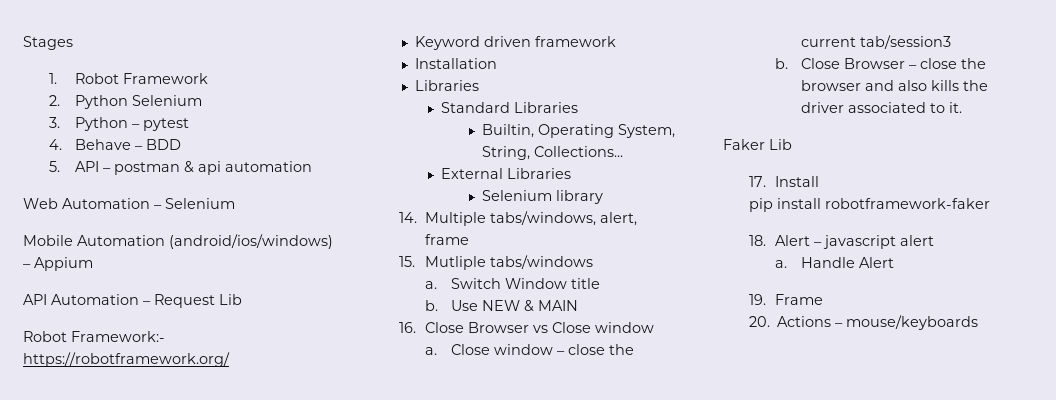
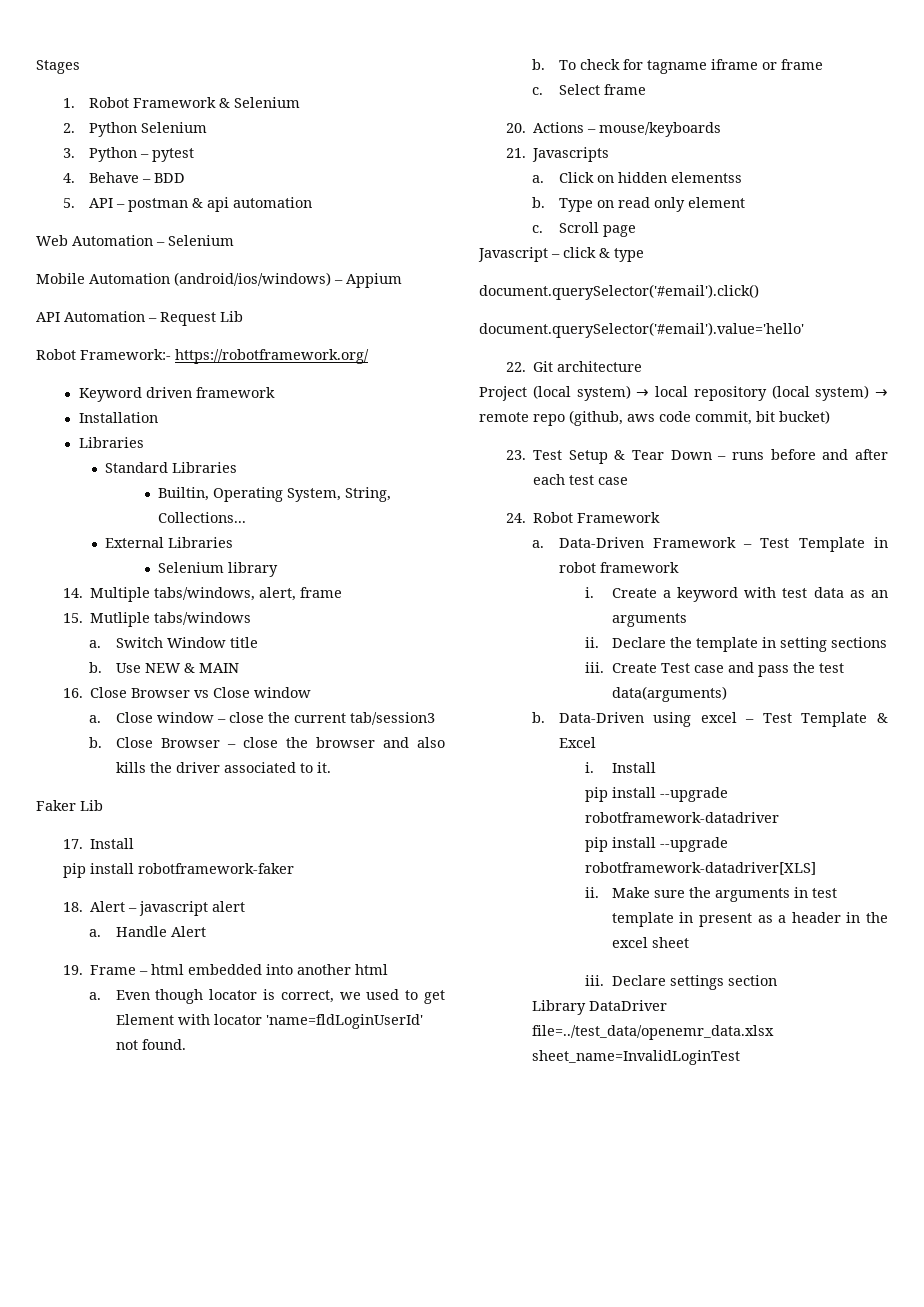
(208, 78) none -> [219,97,301,108] & Selenium
[748,315,979,330] // 20. Actions – mouse/keyboards -> [138,964,388,975] [89,989,445,1004] [115,1014,423,1029] [115,1039,186,1050] [532,59,823,74] [532,84,646,95] [505,122,721,137] [505,147,609,162] [532,172,742,183] [532,197,745,212] [532,222,636,237] [478,247,644,262] [479,284,759,300] [479,322,804,338] [505,361,642,372] [479,385,888,401] [479,410,830,426] [505,449,888,464] [532,474,628,485] [505,512,660,523] [532,537,888,552] [558,562,679,573] [585,587,889,602] [611,613,687,627] [585,637,887,652] [585,662,844,677] [611,686,727,702] [532,712,888,727] [558,737,596,748] [585,762,656,773] [585,787,729,802] [585,812,780,823] [585,837,729,852] [585,862,817,875] [585,887,837,902] [611,912,888,927] [611,937,689,948] [585,975,777,990] [532,1000,668,1015] [532,1025,775,1040] [532,1050,741,1065] – html embedded into another html // a. Even though locator is correct, we used to get Element with locator 'name=fldLoginUserId' not found. // b. To check for tagname iframe or frame // c. Select frame // 20. Actions – mouse/keyboards // 21. Javascripts // a. Click on hidden elementss // b. Type on read only element // c. Scroll page // Javascript – click & type // document.querySelector('#email').click() // document.querySelector('#email').value='hello' // 22. Git architecture // Project (local system) → local repository (local system) → remote repo (github, aws code commit, bit bucket) // 23. Test Setup & Tear Down – runs before and after each test case // 24. Robot Framework // a. Data-Driven Framework – Test Template in robot framework // i. Create a keyword with test data as an arguments // ii. Declare the template in setting sections // iii. Create Test case and pass the test data(arguments) // b. Data-Driven using excel – Test Template & Excel // i. Install // pip install --upgrade robotframework-datadriver // pip install --upgrade robotframework-datadriver[XLS] // ii. Make sure the arguments in test template in present as a header in the excel sheet // iii. Declare settings section // Library DataDriver file=../test_data/openemr_data.xlsx sheet_name=InvalidLoginTest

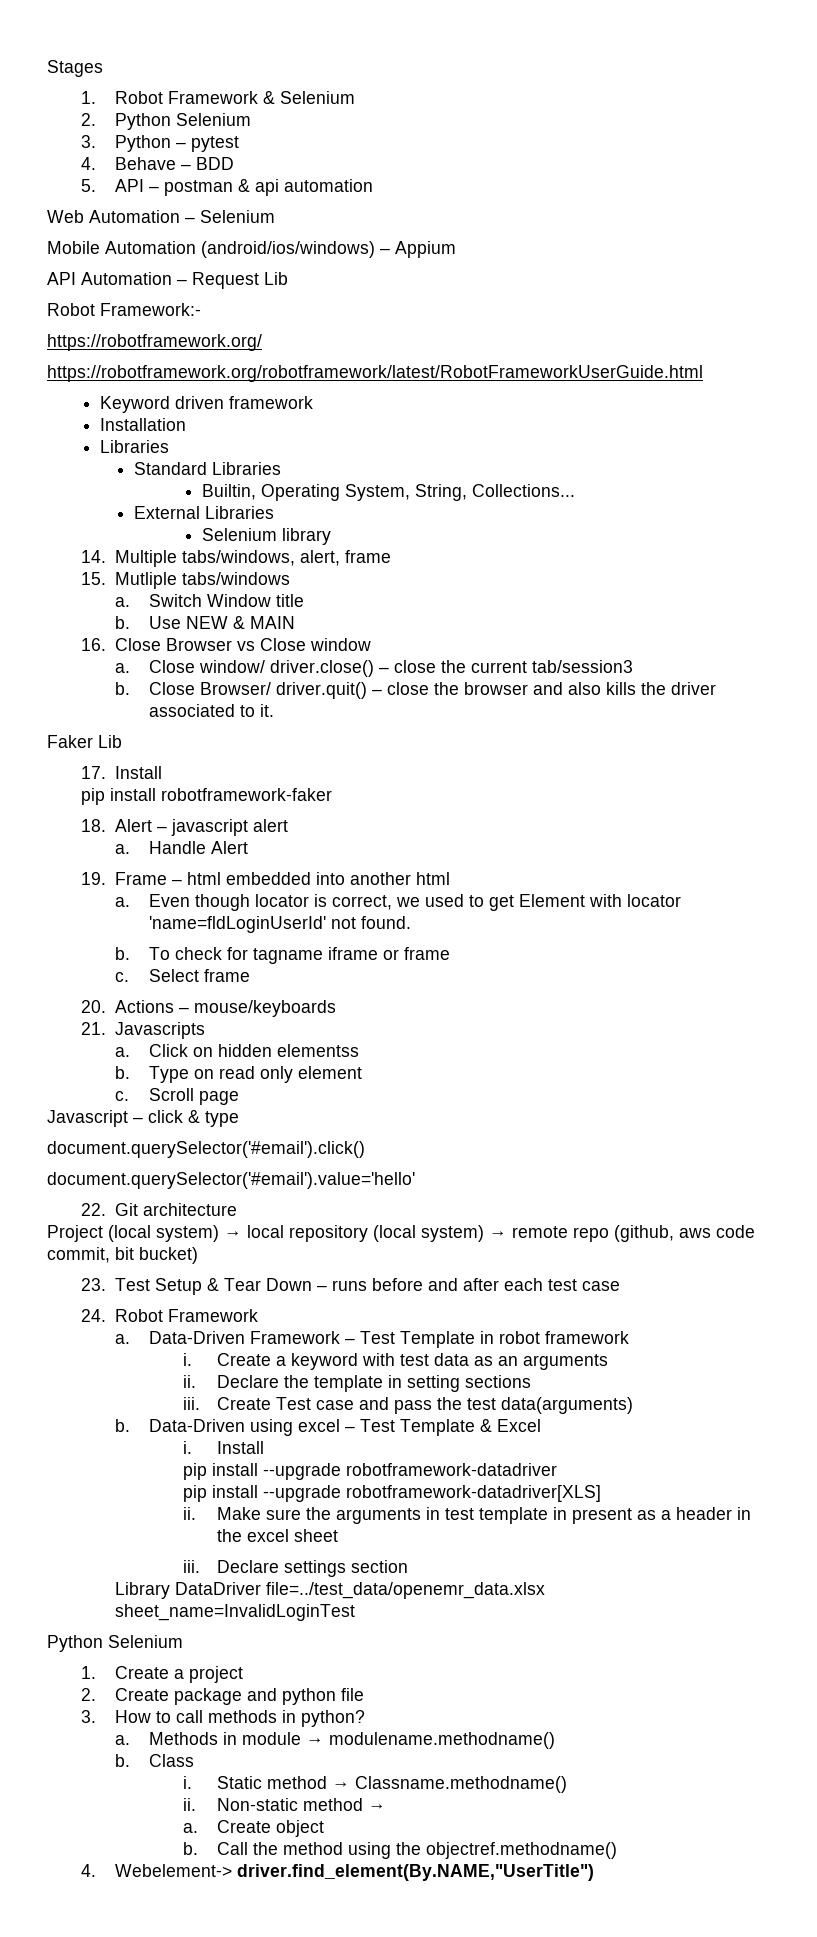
(171, 354) none -> (201, 309) //
(369, 356) none -> [47,365,703,382] // https://robotframework.org/robotframework/latest/RobotFrameworkUserGuide.html
[156,712,214,723] window -> [198,660,374,677] window/ driver.close()
[160,738,220,748] Browser -> [199,682,367,699] Browser/ driver.quit()
(741, 1057) none -> [47,1635,183,1652] [80,1666,243,1683] [80,1688,364,1705] [80,1710,365,1727] [114,1732,555,1749] [114,1754,194,1767] [182,1776,567,1793] [182,1798,386,1811] [182,1820,324,1837] [182,1842,617,1859] [80,1864,594,1881] // Python Selenium // 1. Create a project // 2. Create package and python file // 3. How to call methods in python? // a. Methods in module → modulename.methodname() // b. Class // i. Static method → Classname.methodname() // ii. Non-static method → // a. Create object // b. Call the method using the objectref.methodname() // 4. Webelement-> driver.find_element(By.NAME,"UserTitle")

